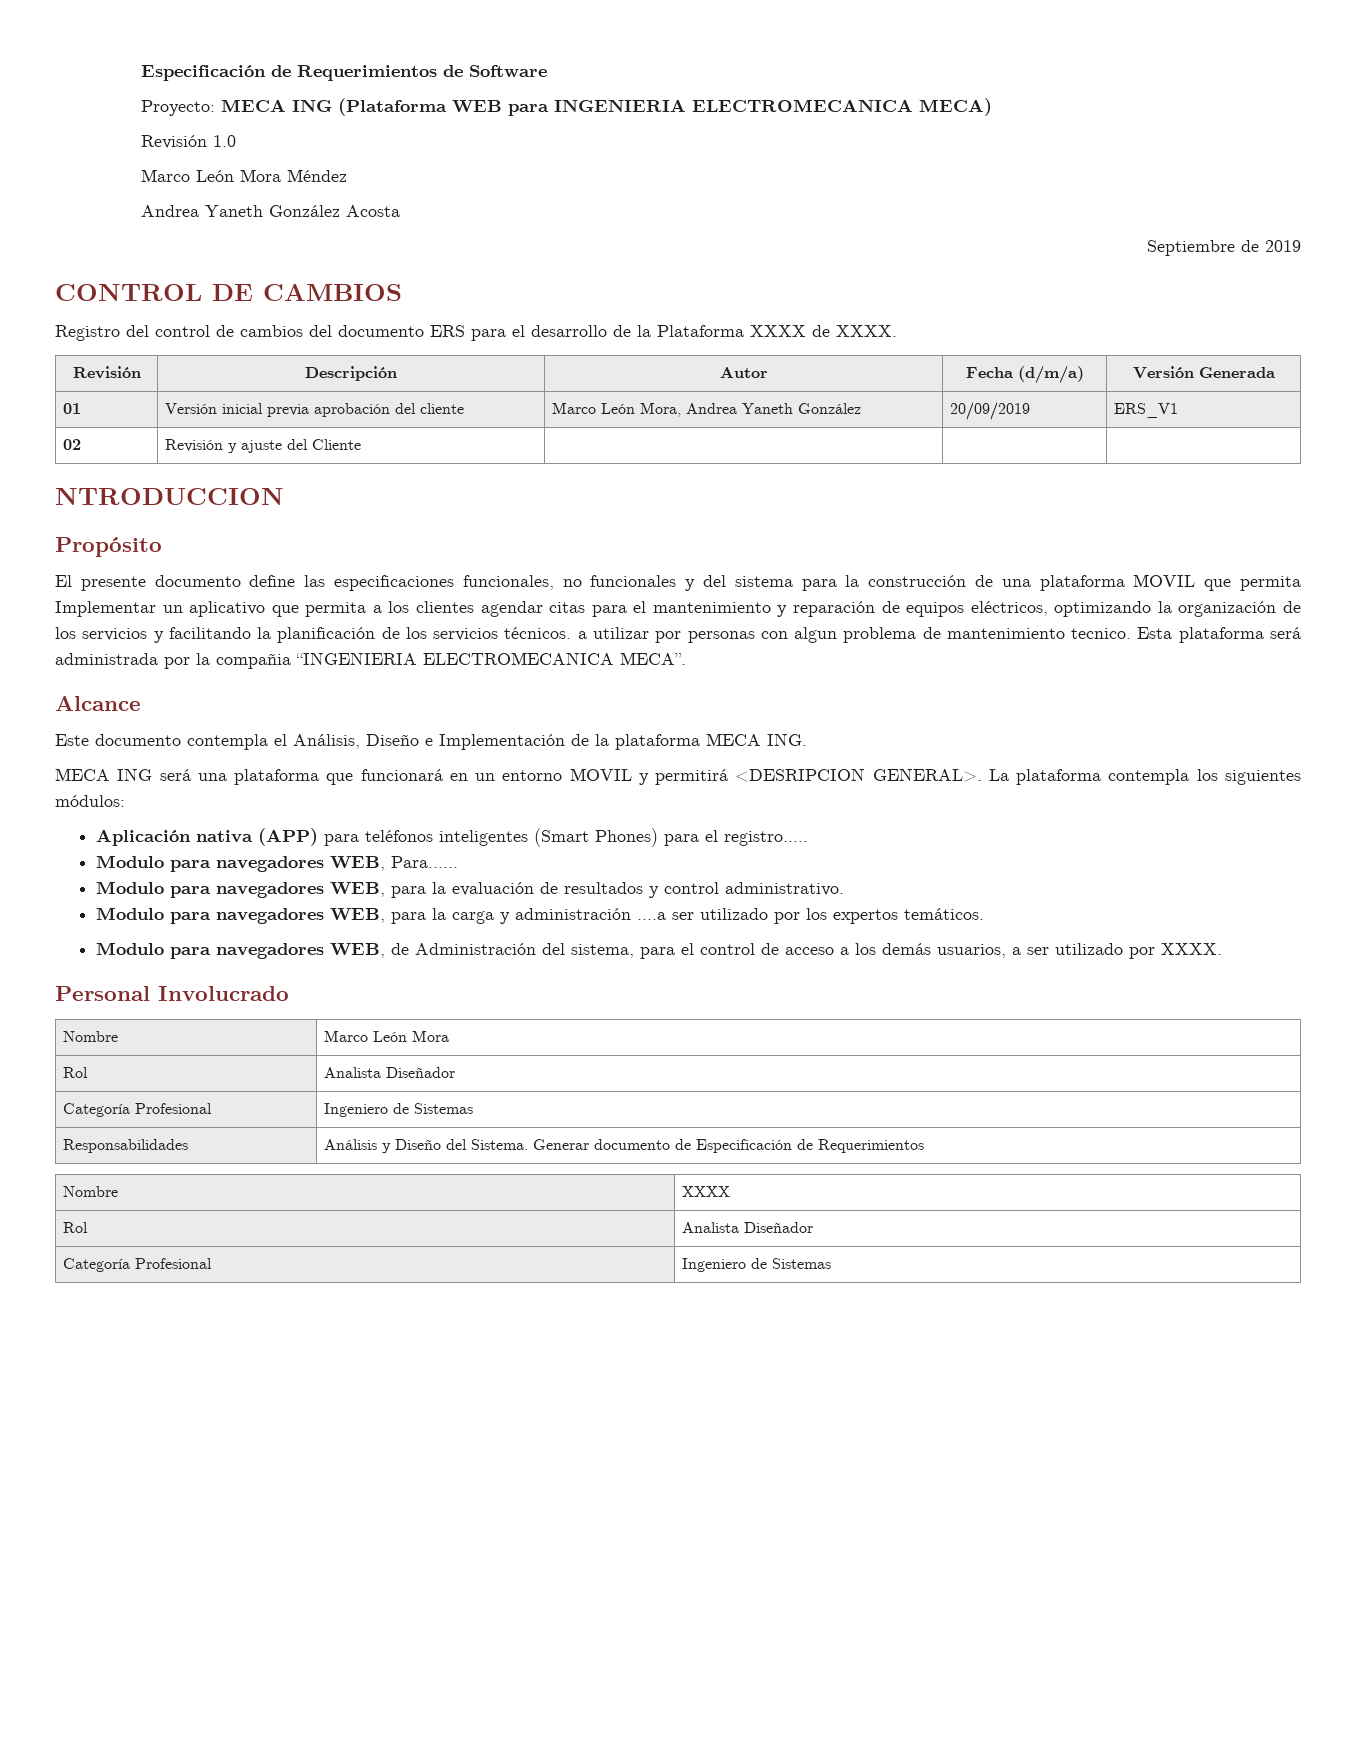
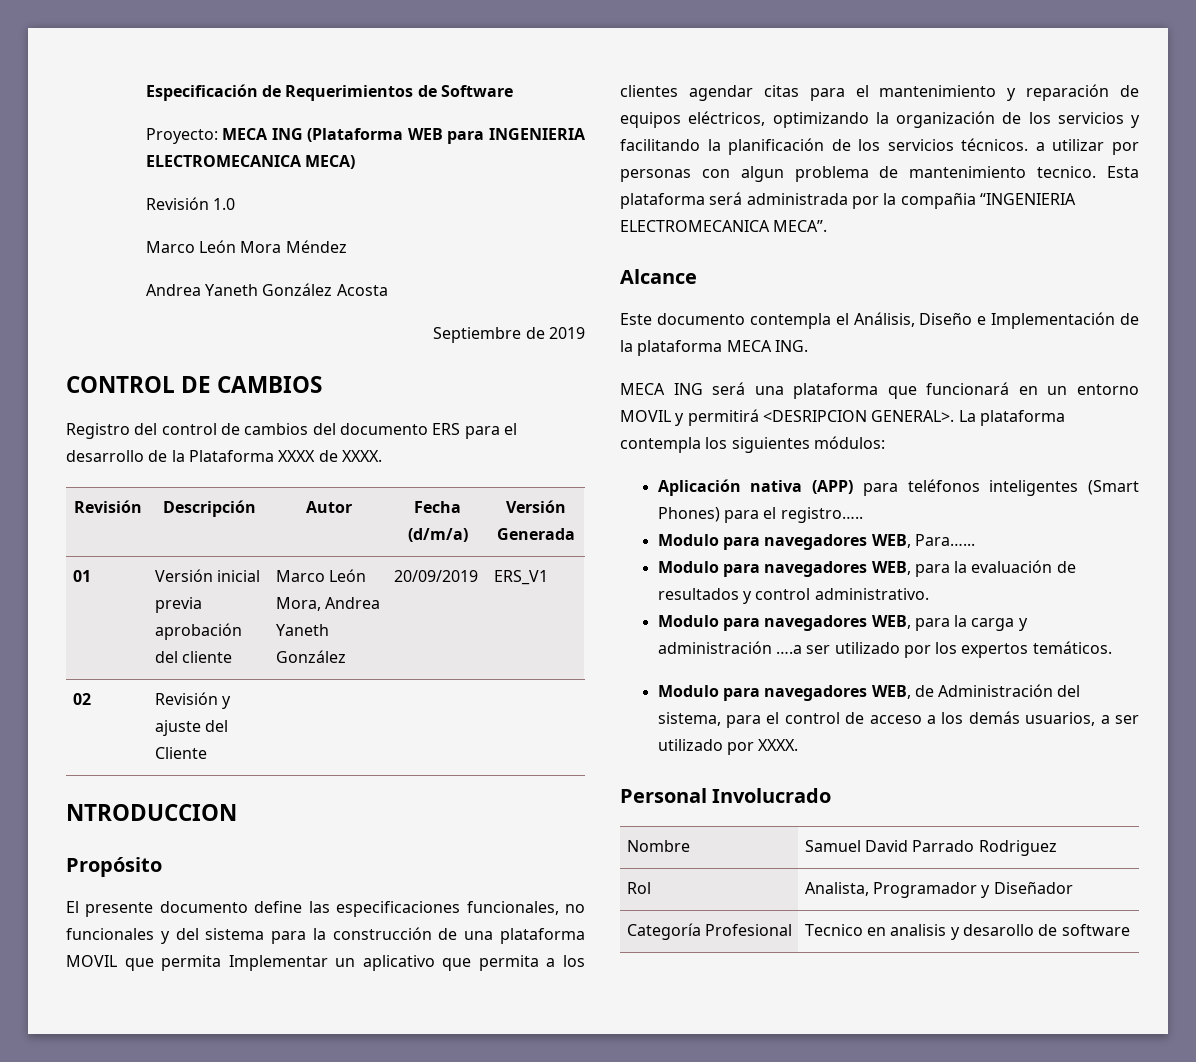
[323,1030,449,1042] [62,1067,88,1078] [323,1067,455,1078] [62,1103,212,1117] [323,1103,473,1117] [62,1139,188,1153] [323,1139,924,1153] [62,1186,118,1197] [681,1186,730,1197] [62,1222,88,1233] [681,1222,813,1233] [62,1258,212,1272] [681,1258,831,1272] Marco León Mora // Rol | Analista Diseñador // Categoría Profesional | Ingeniero de Sistemas // Responsabilidades | Análisis y Diseño del Sistema. Generar documento de Especificación de Requerimientos // Nombre | XXXX // Rol | Analista Diseñador // Categoría Profesional | Ingeniero de Sistemas -> [804,840,1057,856] [626,882,651,894] [804,881,1073,898] [626,923,793,940] [804,924,1130,940] Samuel David Parrado Rodriguez // Rol | Analista, Programador y Diseñador // Categoría Profesional | Tecnico en analisis y desarollo de software

